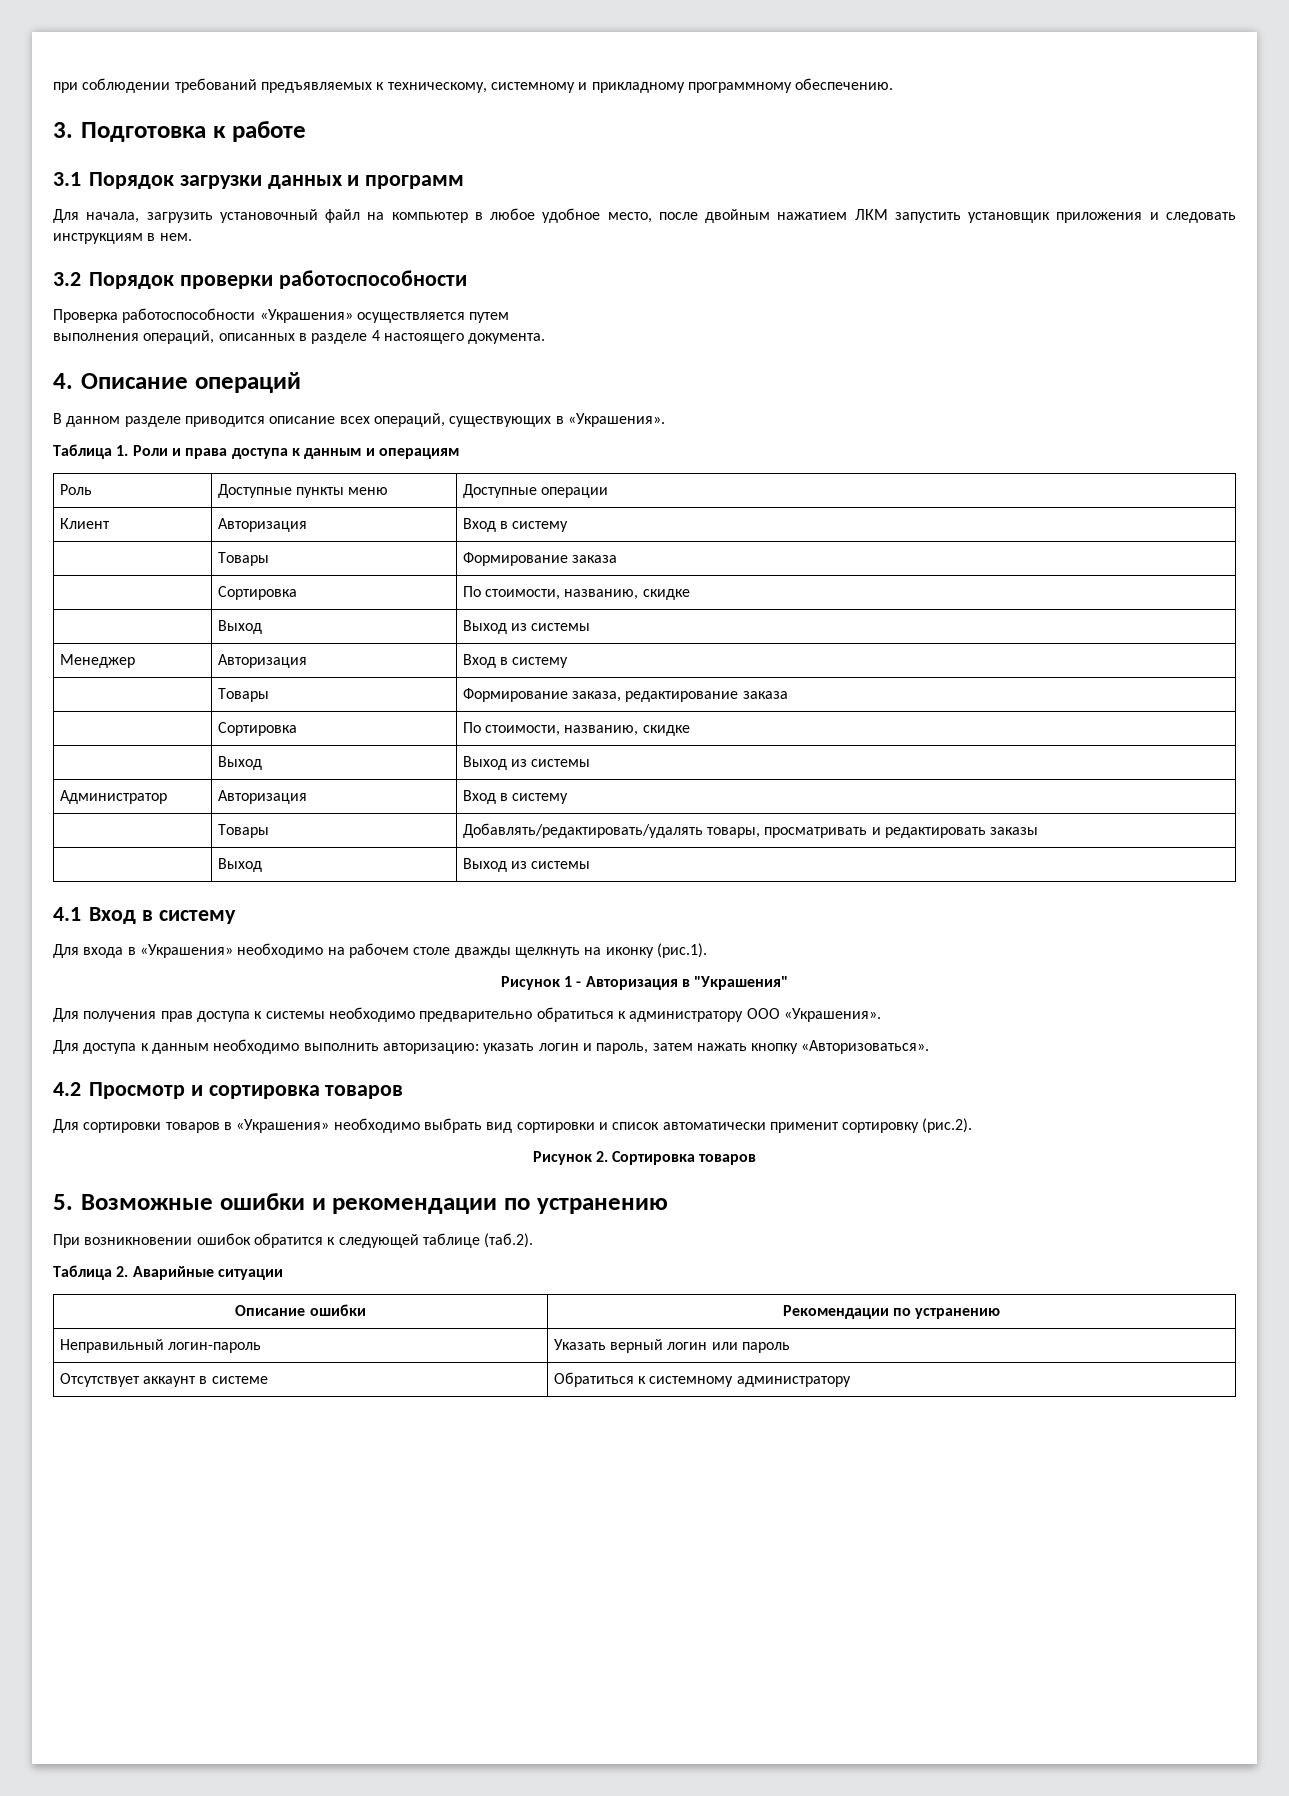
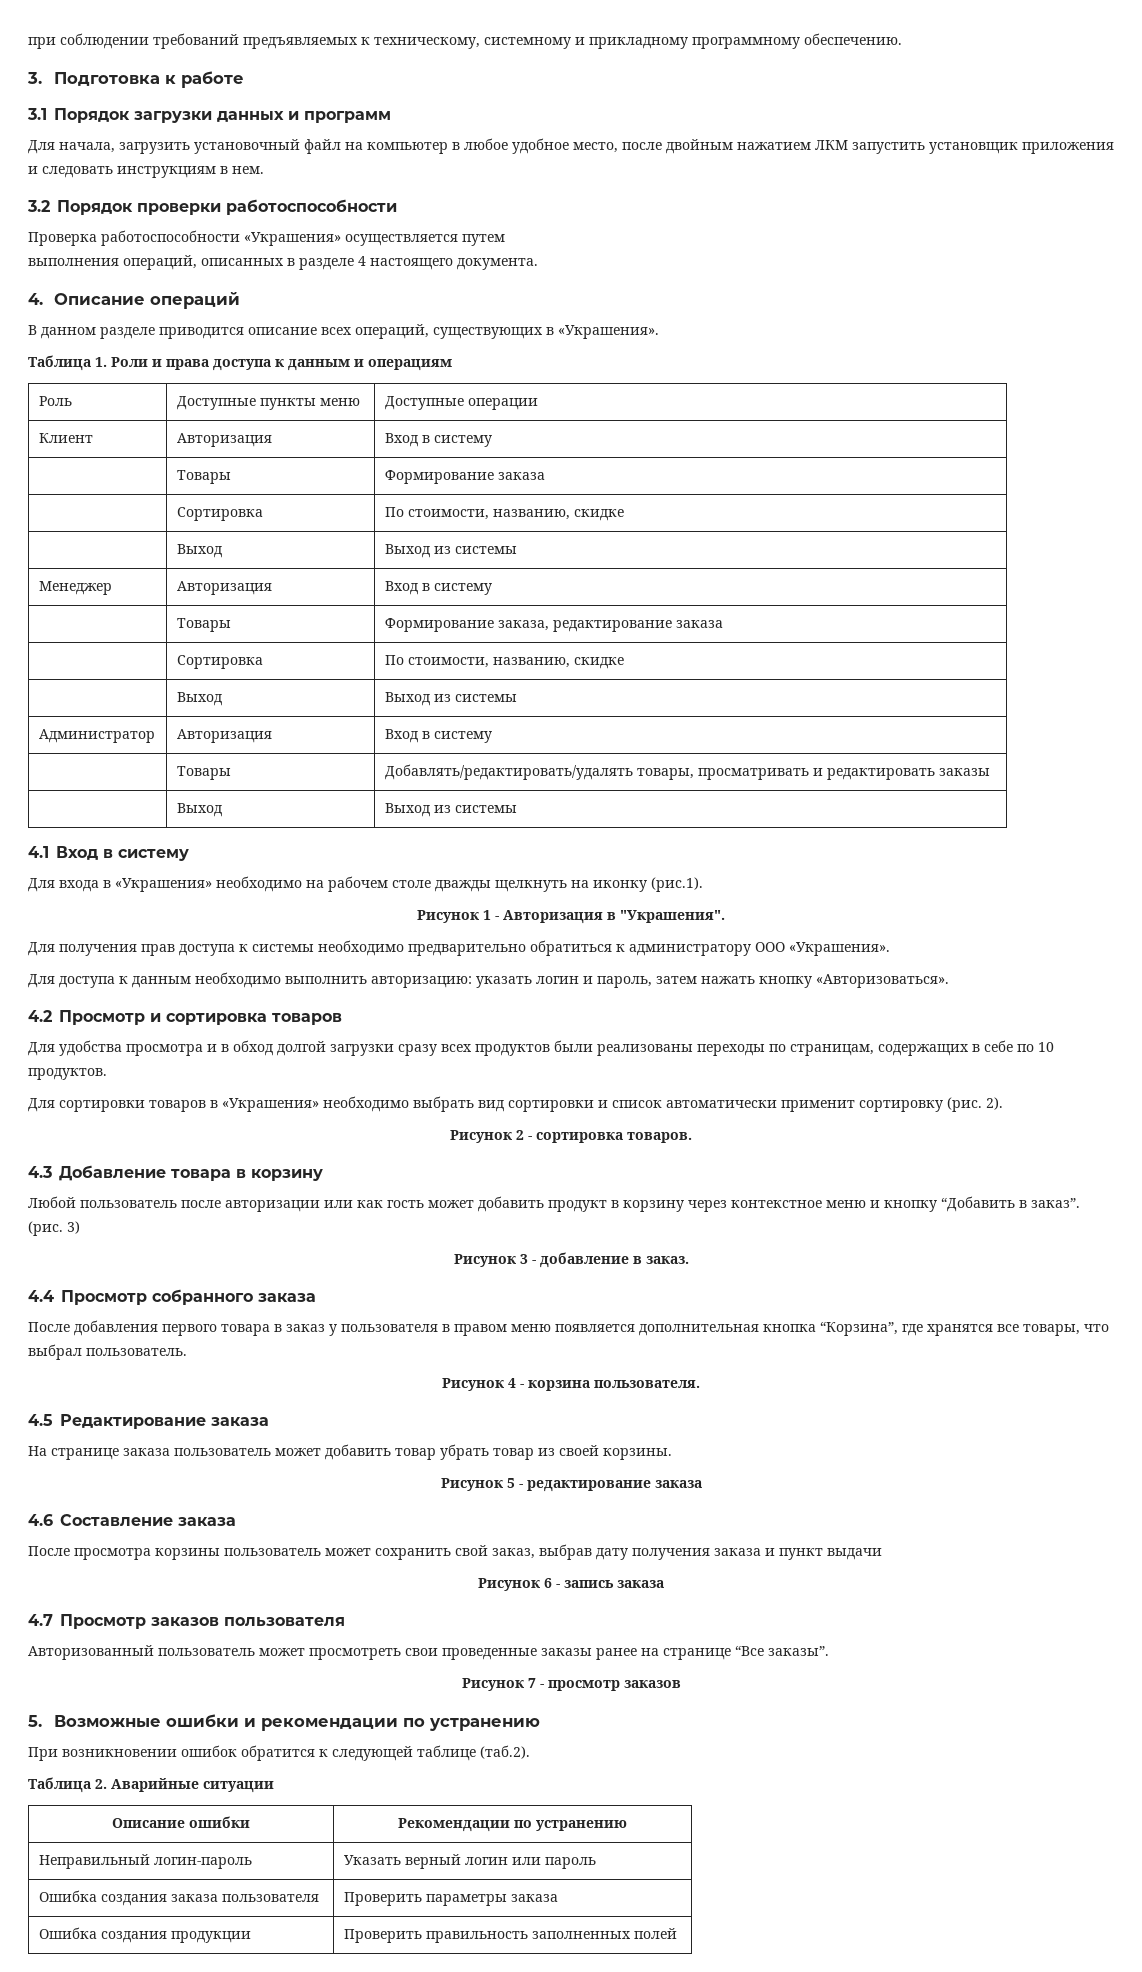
[694,976,789,990] "Украшения" -> [620,910,725,923] "Украшения".
(404, 1092) none -> [28,1040,1054,1056] [28,1068,107,1080] // Для удобства просмотра и в обход долгой загрузки сразу всех продуктов были реализованы переходы по страницам, содержащих в себе по 10 продуктов.
[922,1118,973,1133] [532,1151,757,1165] (рис.2). // Рисунок 2. Сортировка товаров -> [947,1097,1003,1112] [450,1130,692,1143] [28,1165,323,1181] [28,1196,1080,1212] [28,1221,80,1236] [453,1252,689,1268] [28,1289,316,1305] [28,1320,1109,1336] [28,1344,187,1360] [442,1378,700,1391] [28,1414,269,1429] [28,1444,672,1460] [440,1478,702,1492] [28,1514,236,1526] [28,1544,882,1560] [478,1578,664,1591] [28,1614,345,1629] [28,1645,829,1660] [461,1678,681,1691] (рис. 2). // Рисунок 2 - сортировка товаров. // 4.3 Добавление товара в корзину // Любой пользователь после авторизации или как гость может добавить продукт в корзину через контекстное меню и кнопку “Добавить в заказ”. (рис. 3) // Рисунок 3 - добавление в заказ. // 4.4 Просмотр собранного заказа // После добавления первого товара в заказ у пользователя в правом меню появляется дополнительная кнопка “Корзина”, где хранятся все товары, что выбрал пользователь. // Рисунок 4 - корзина пользователя. // 4.5 Редактирование заказа // На странице заказа пользователь может добавить товар убрать товар из своей корзины. // Рисунок 5 - редактирование заказа // 4.6 Составление заказа // После просмотра корзины пользователь может сохранить свой заказ, выбрав дату получения заказа и пункт выдачи // Рисунок 6 - запись заказа // 4.7 Просмотр заказов пользователя // Авторизованный пользователь может просмотреть свои проведенные заказы ранее на странице “Все заказы”. // Рисунок 7 - просмотр заказов
[59,1373,268,1387] [553,1372,851,1387] Отсутствует аккаунт в системе | Обратиться к системному администратору -> [38,1890,319,1906] [343,1892,558,1906] [38,1927,251,1943] [343,1928,677,1943] Ошибка создания заказа пользователя | Проверить параметры заказа // Ошибка создания продукции | Проверить правильность заполненных полей

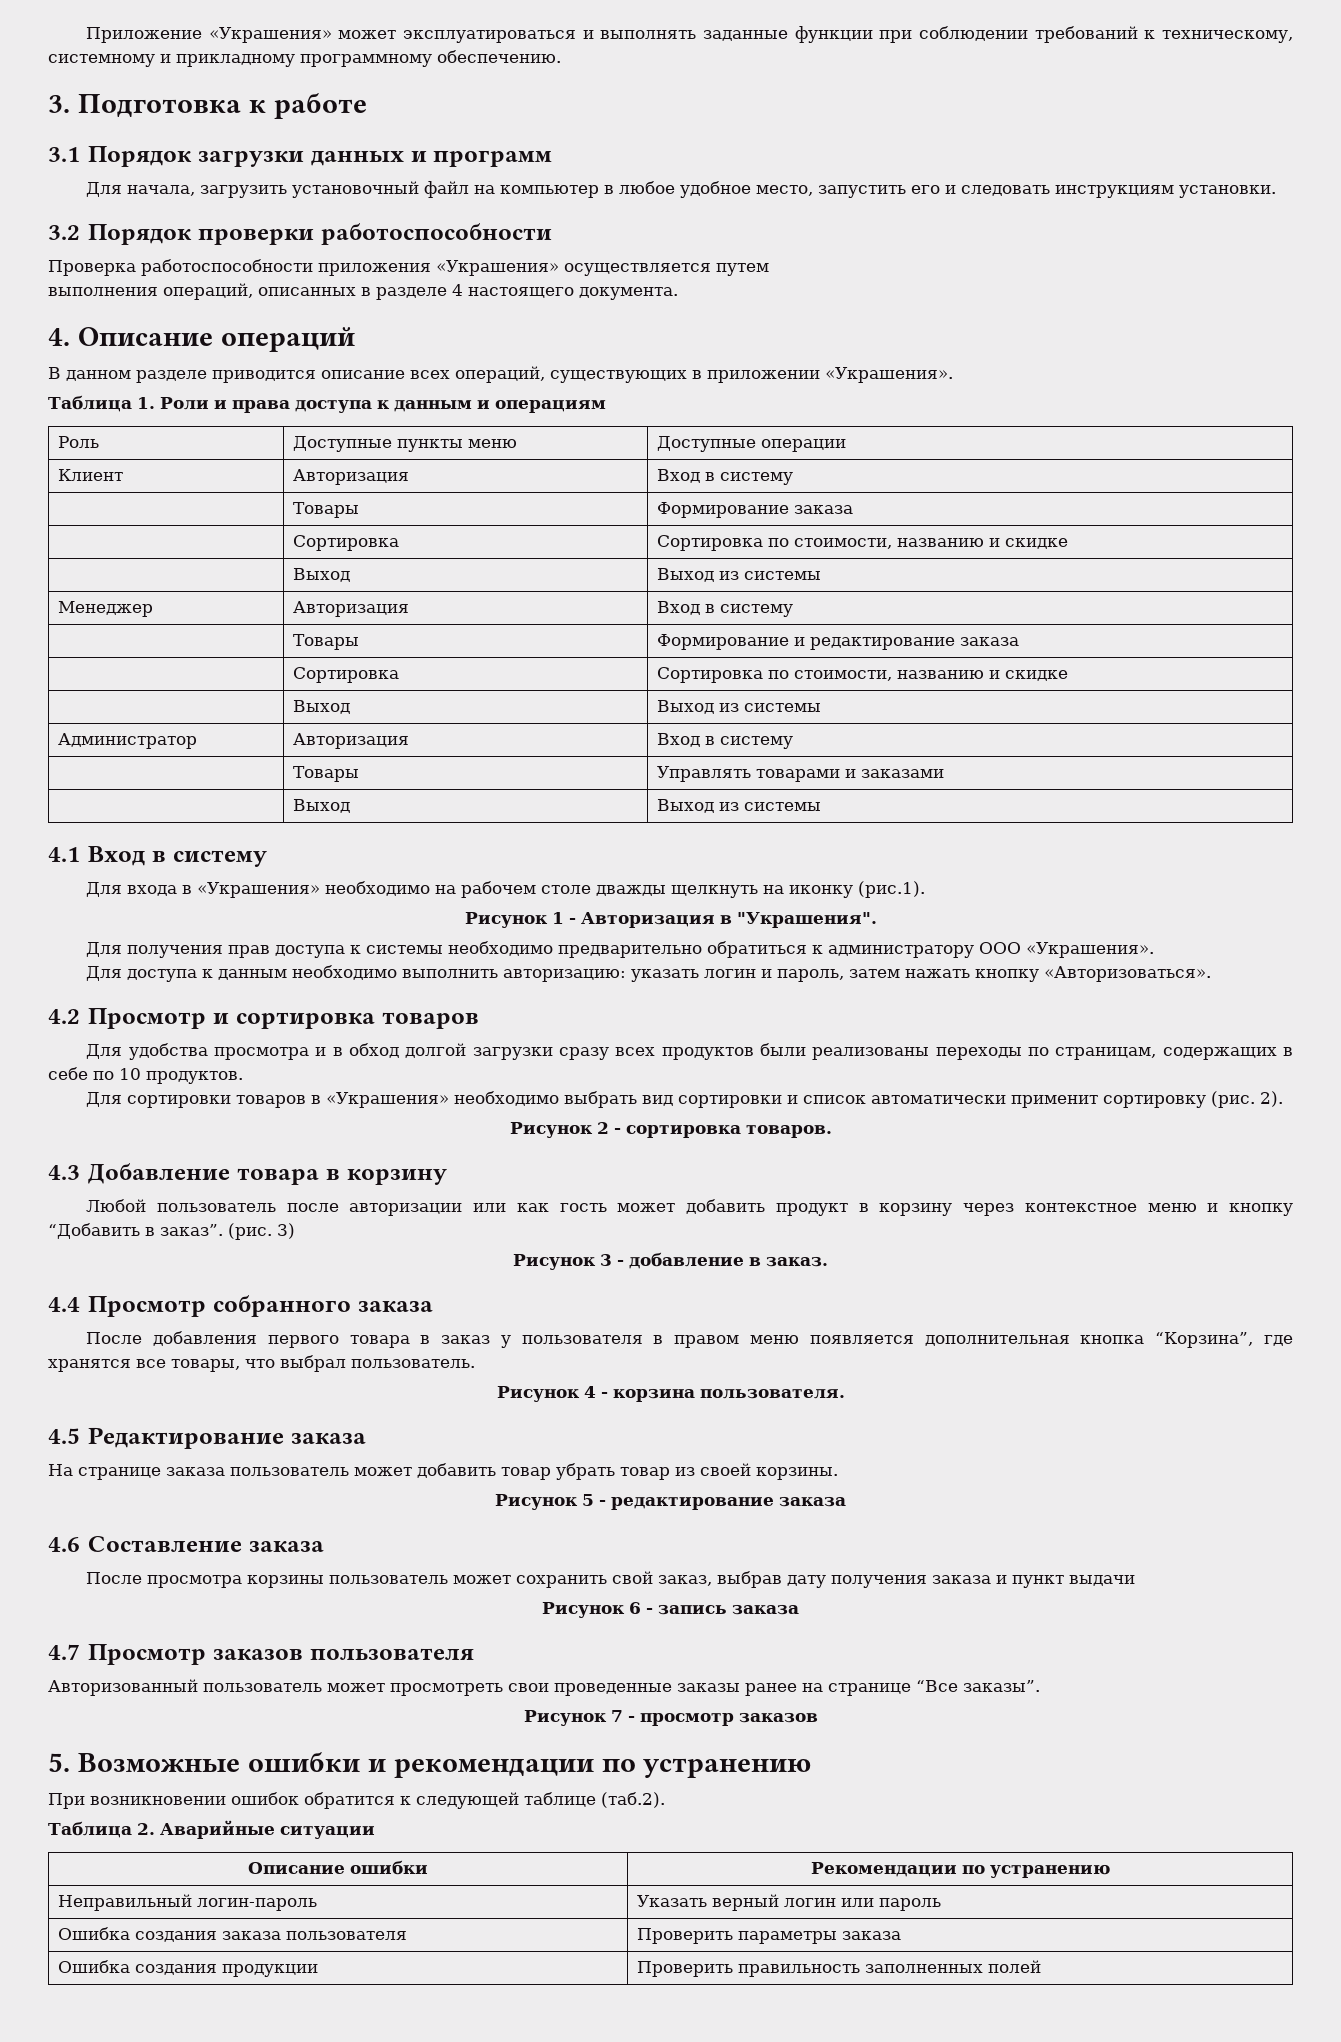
(28, 43) none -> [86,26,873,43] Приложение «Украшения» может эксплуатироваться и выполнять заданные функции
[243,37,358,49] предъявляемых -> (1138, 34) none
[622,139,1114,154] после двойным нажатием ЛКМ запустить установщик приложения -> [818,185,941,198] запустить его
[220,166,264,174] в нем. -> [1179,185,1277,198] установки.
(240, 238) none -> [318,263,431,276] приложения
(554, 331) none -> [707,370,820,383] приложении
[384,507,570,520] По стоимости, названию, -> [656,535,1000,551] Сортировка по стоимости, названию и
[497,620,549,631] заказа, -> [793,637,805,646] и
[384,655,570,668] По стоимости, названию, -> [656,667,1000,683] Сортировка по стоимости, названию и
[384,764,990,780] Добавлять/редактировать/удалять товары, просматривать и редактировать заказы -> [656,766,944,782] Управлять товарами и заказами

